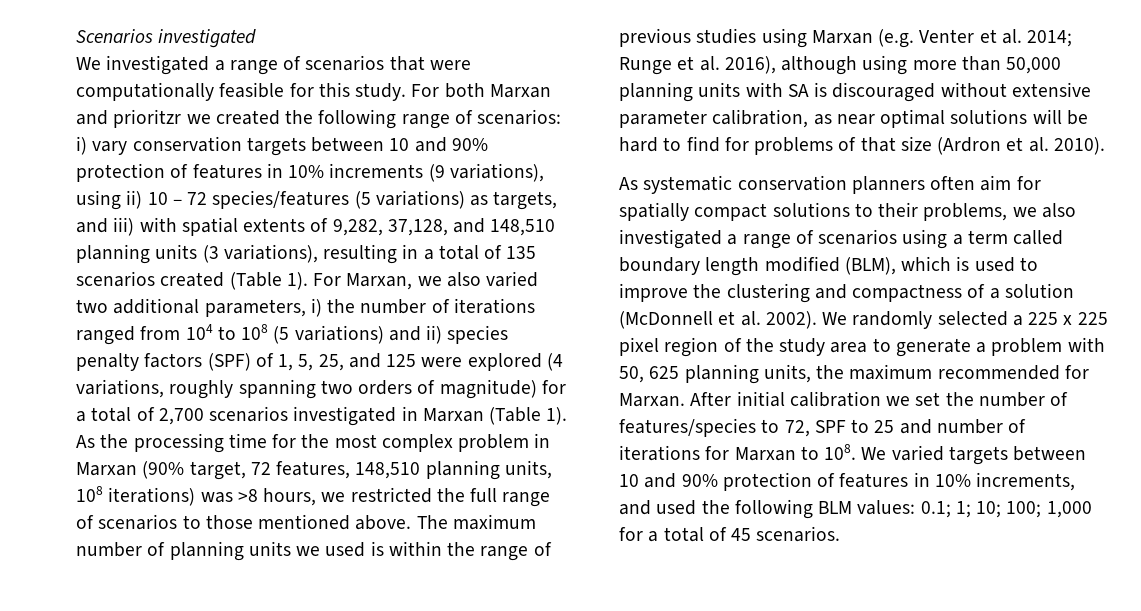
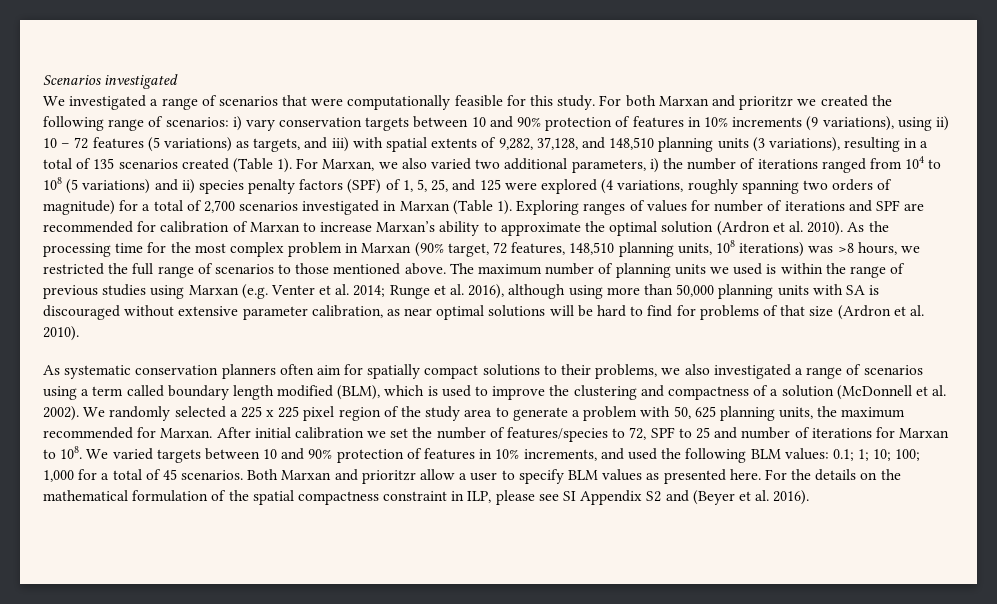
[212,190,350,209] species/features -> [92,137,144,149] features
(568, 416) none -> [516,200,925,215] [43,221,844,236] Exploring ranges of values for number of iterations and SPF are recommended for calibration of Marxan to increase Marxan’s ability to approximate the optimal solution (Ardron et al. 2010).
(841, 534) none -> [247,469,901,484] [43,490,810,505] Both Marxan and prioritzr allow a user to specify BLM values as presented here. For the details on the mathematical formulation of the spatial compactness constraint in ILP, please see SI Appendix S2 and (Beyer et al. 2016).

